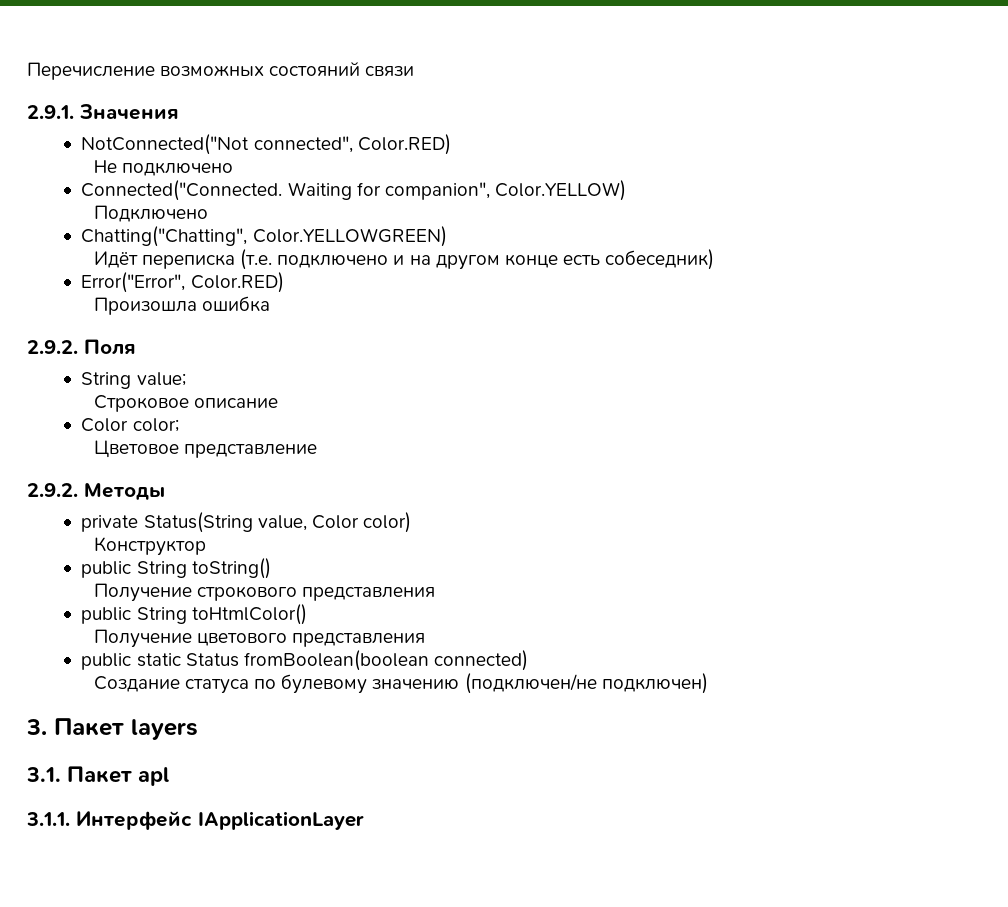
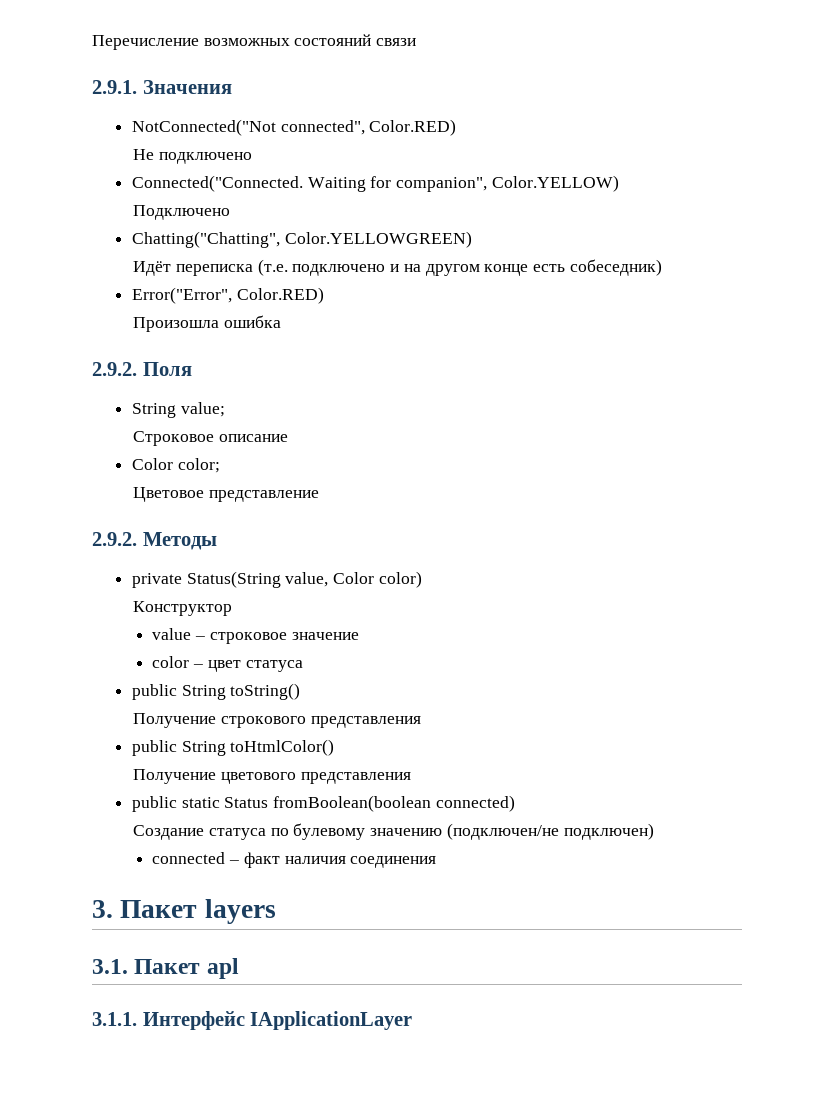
(206, 546) none -> [152,628,359,644] [152,656,303,672] // value – строковое значение // color – цвет статуса
(708, 683) none -> [152,852,437,868] // connected – факт наличия соединения

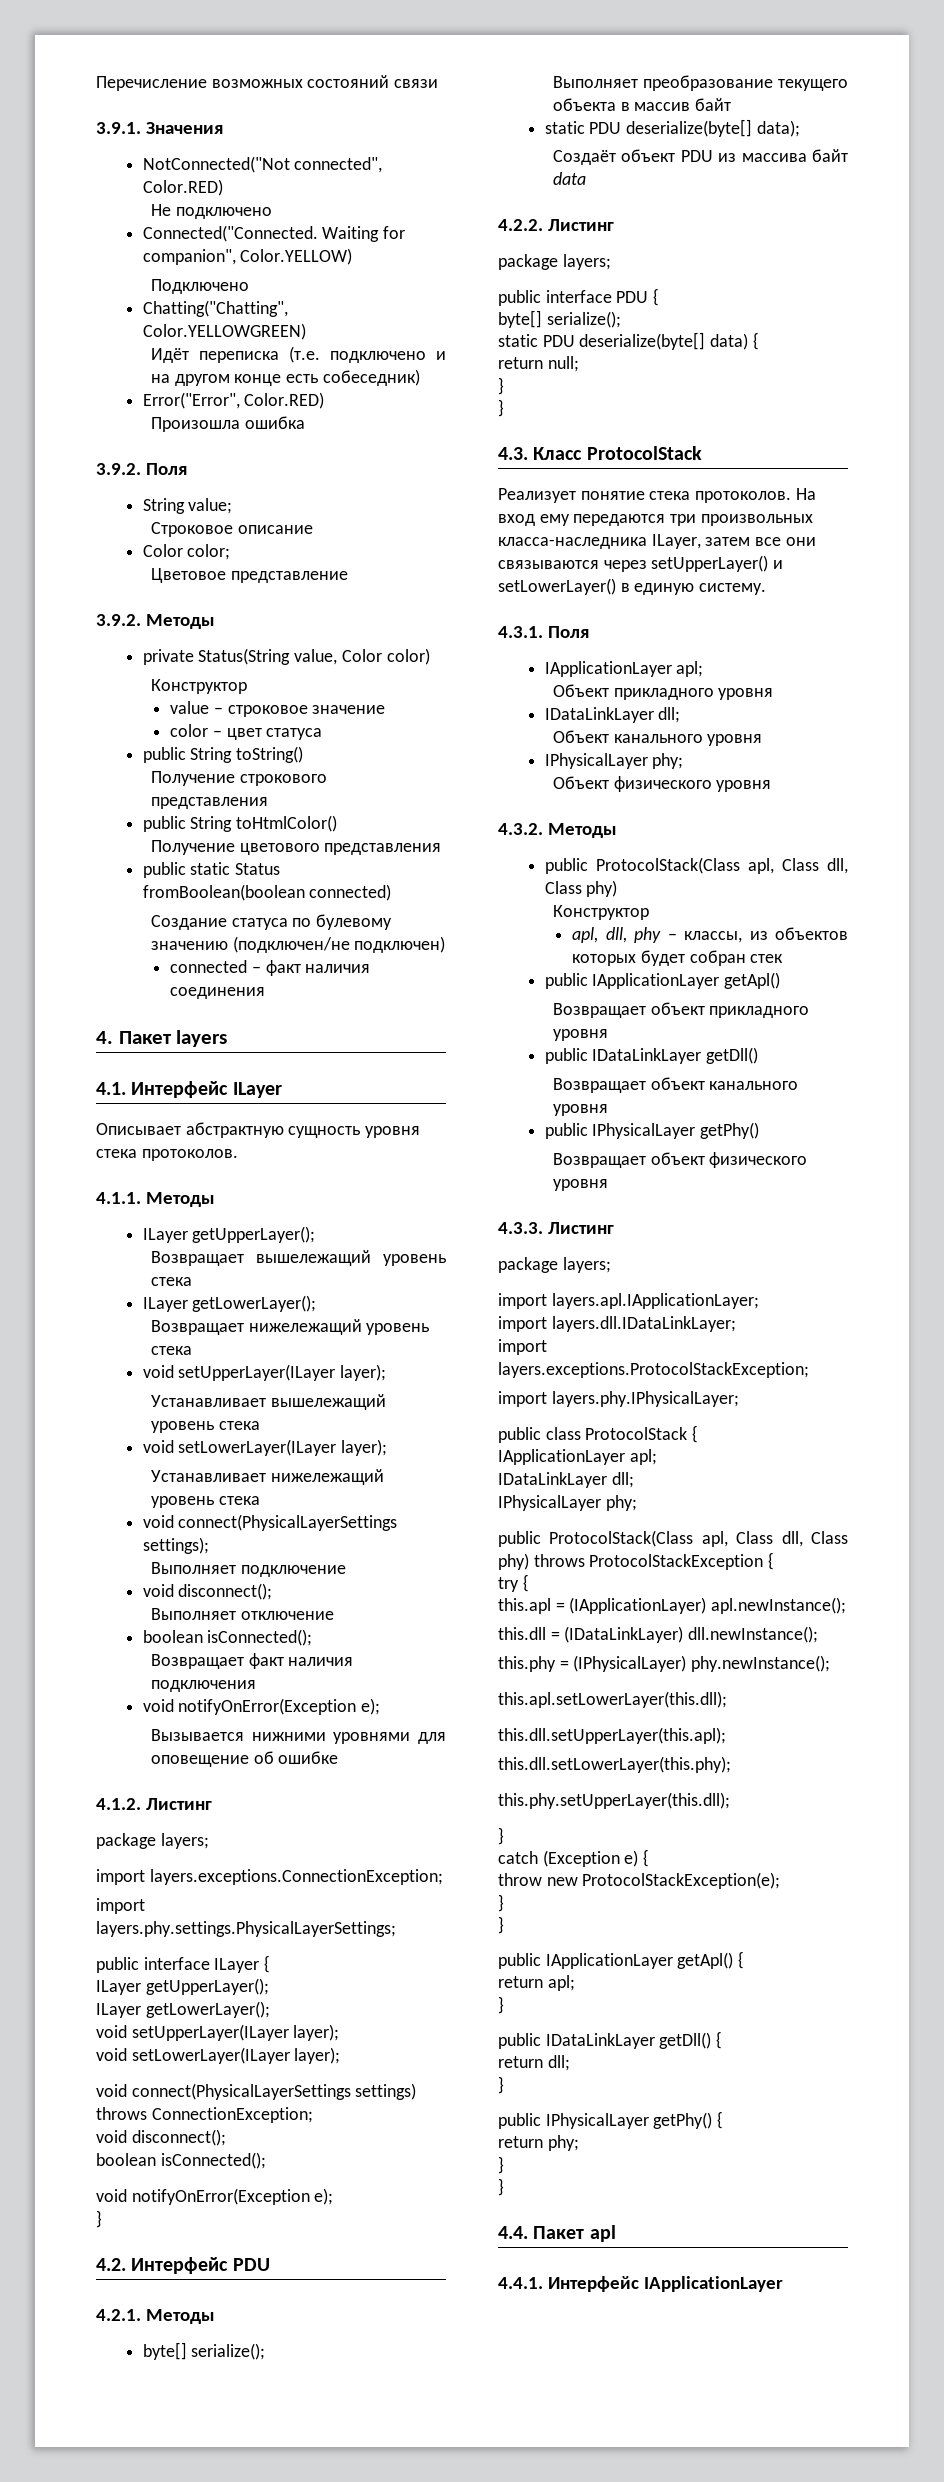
[92,80,137,94] 2.9.1. -> [96,122,141,134] 3.9.1.
[92,362,137,376] 2.9.2. -> [96,463,141,475] 3.9.2.
[92,532,137,546] 2.9.2. -> [96,614,141,626] 3.9.2.
[92,900,113,918] 3. -> [96,1031,113,1044] 4.
[92,959,128,974] 3.1. -> [96,1081,282,1098] [96,1122,421,1138] [96,1149,238,1161] [96,1192,215,1207] [142,1226,316,1243] [150,1250,446,1266] [150,1277,192,1286] [142,1295,317,1312] [150,1319,430,1335] [150,1346,192,1355] [142,1364,387,1381] [150,1394,386,1410] [150,1421,260,1433] [142,1439,388,1456] [150,1469,384,1485] [150,1496,260,1508] [142,1514,398,1531] [142,1537,209,1554] [150,1562,346,1577] [142,1583,273,1600] [150,1608,334,1620] [142,1629,313,1646] [150,1653,354,1669] [150,1680,256,1692] [142,1698,381,1715] [150,1729,446,1744] [150,1751,339,1767] [96,1798,212,1810] [96,1833,209,1849] [96,1869,443,1885] [96,1898,145,1914] [96,1921,396,1937] [96,1955,271,1973] [96,1978,269,1995] [96,2001,270,2018] [96,2024,340,2041] [96,2047,341,2064] [96,2083,417,2100] [96,2107,313,2123] [96,2129,226,2146] [96,2152,266,2169] [96,2188,334,2205] [96,2210,102,2228] [96,2257,270,2274] [96,2309,215,2324] [142,2342,266,2360] [552,75,848,91] [552,98,732,111] [544,119,800,137] [552,149,848,165] [552,172,586,185] [498,219,614,231] [498,254,611,270] [498,288,660,306] [498,310,621,328] [498,332,759,350] [498,356,579,372] [498,377,504,395] [498,399,504,417] [498,446,702,460] [498,488,816,503] [498,514,813,526] [498,534,816,549] [498,555,784,572] [498,578,767,595] [498,626,589,638] [544,661,704,677] [552,684,774,700] [544,707,681,723] [552,730,763,746] [544,753,684,769] [552,776,772,792] [498,823,617,838] [544,857,848,874] [544,880,618,897] [552,905,649,920] [572,927,848,943] [572,950,784,966] [544,972,781,989] [552,1002,810,1018] [552,1029,608,1041] [544,1047,759,1064] [552,1077,799,1093] [552,1104,608,1116] [544,1122,760,1139] [552,1152,808,1168] [552,1179,608,1191] [498,1222,614,1234] [498,1257,611,1273] [498,1293,759,1309] [498,1316,736,1332] [498,1339,547,1355] [498,1362,809,1378] [498,1391,739,1407] [498,1425,699,1443] [498,1449,657,1465] [498,1472,634,1488] [498,1495,637,1511] [498,1530,848,1547] [498,1552,775,1570] [498,1574,529,1592] [498,1597,847,1614] [498,1626,819,1643] [498,1655,831,1672] [498,1691,727,1708] [498,1727,726,1744] [498,1756,731,1773] [498,1792,730,1809] [498,1827,504,1845] [498,1849,650,1867] [498,1872,781,1889] [498,1894,504,1912] [498,1916,504,1934] [498,1951,745,1969] [498,1975,575,1991] [498,1996,504,2014] [498,2031,723,2049] [498,2055,570,2071] [498,2076,504,2094] [498,2111,724,2129] [498,2135,579,2151] [498,2156,504,2174] [498,2178,504,2196] [498,2226,528,2239] 4.1. Интерфейс ILayer // Описывает абстрактную сущность уровня стека протоколов. // 4.1.1. Методы // ILayer getUpperLayer(); // Возвращает вышележащий уровень стека // ILayer getLowerLayer(); // Возвращает нижележащий уровень стека // void setUpperLayer(ILayer layer); // Устанавливает вышележащий уровень стека // void setLowerLayer(ILayer layer); // Устанавливает нижележащий уровень стека // void connect(PhysicalLayerSettings settings); // Выполняет подключение // void disconnect(); // Выполняет отключение // boolean isConnected(); // Возвращает факт наличия подключения // void notifyOnError(Exception e); // Вызывается нижними уровнями для оповещение об ошибке // 4.1.2. Листинг // package layers; // import layers.exceptions.ConnectionException; // import layers.phy.settings.PhysicalLayerSettings; // public interface ILayer { // ILayer getUpperLayer(); // ILayer getLowerLayer(); // void setUpperLayer(ILayer layer); // void setLowerLayer(ILayer layer); // void connect(PhysicalLayerSettings settings) throws ConnectionException; // void disconnect(); // boolean isConnected(); // void notifyOnError(Exception e); // } // 4.2. Интерфейс PDU // 4.2.1. Методы // byte[] serialize(); // Выполняет преобразование текущего объекта в массив байт // static PDU deserialize(byte[] data); // Создаёт объект PDU из массива байт data // 4.2.2. Листинг // package layers; // public interface PDU { // byte[] serialize(); // static PDU deserialize(byte[] data) { // return null; // } // } // 4.3. Класс ProtocolStack // Реализует понятие стека протоколов. На вход ему передаются три произвольных класса-наследника ILayer, затем все они связываются через setUpperLayer() и setLowerLayer() в единую систему. // 4.3.1. Поля // IApplicationLayer apl; // Объект прикладного уровня // IDataLinkLayer dll; // Объект канального уровня // IPhysicalLayer phy; // Объект физического уровня // 4.3.2. Методы // public ProtocolStack(Class apl, Class dll, Class phy) // Конструктор // apl, dll, phy – классы, из объектов которых будет собран стек // public IApplicationLayer getApl() // Возвращает объект прикладного уровня // public IDataLinkLayer getDll() // Возвращает объект канального уровня // public IPhysicalLayer getPhy() // Возвращает объект физического уровня // 4.3.3. Листинг // package layers; // import layers.apl.IApplicationLayer; // import layers.dll.IDataLinkLayer; // import layers.exceptions.ProtocolStackException; // import layers.phy.IPhysicalLayer; // public class ProtocolStack { // IApplicationLayer apl; // IDataLinkLayer dll; // IPhysicalLayer phy; // public ProtocolStack(Class apl, Class dll, Class phy) throws ProtocolStackException { // try { // this.apl = (IApplicationLayer) apl.newInstance(); // this.dll = (IDataLinkLayer) dll.newInstance(); // this.phy = (IPhysicalLayer) phy.newInstance(); // this.apl.setLowerLayer(this.dll); // this.dll.setUpperLayer(this.apl); // this.dll.setLowerLayer(this.phy); // this.phy.setUpperLayer(this.dll); // } // catch (Exception e) { // throw new ProtocolStackException(e); // } // } // public IApplicationLayer getApl() { // return apl; // } // public IDataLinkLayer getDll() { // return dll; // } // public IPhysicalLayer getPhy() { // return phy; // } // } // 4.4.
[92,1012,137,1026] 3.1.1. -> [498,2277,543,2289] 4.4.1.

